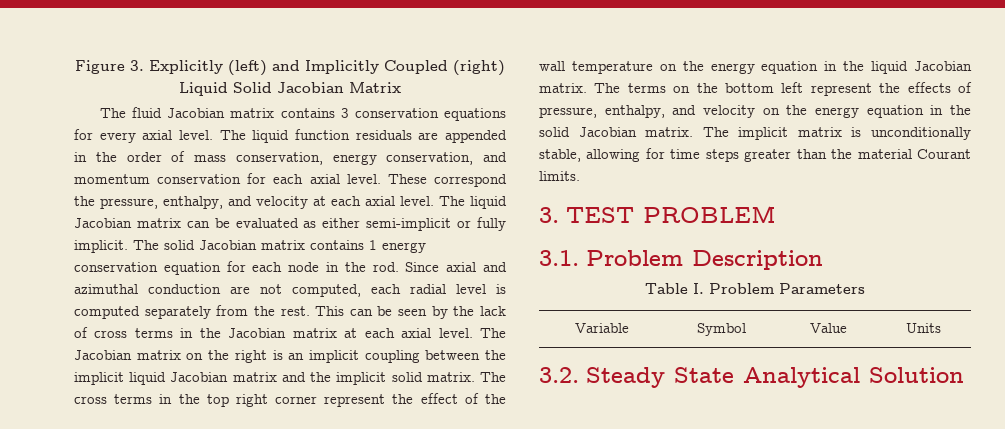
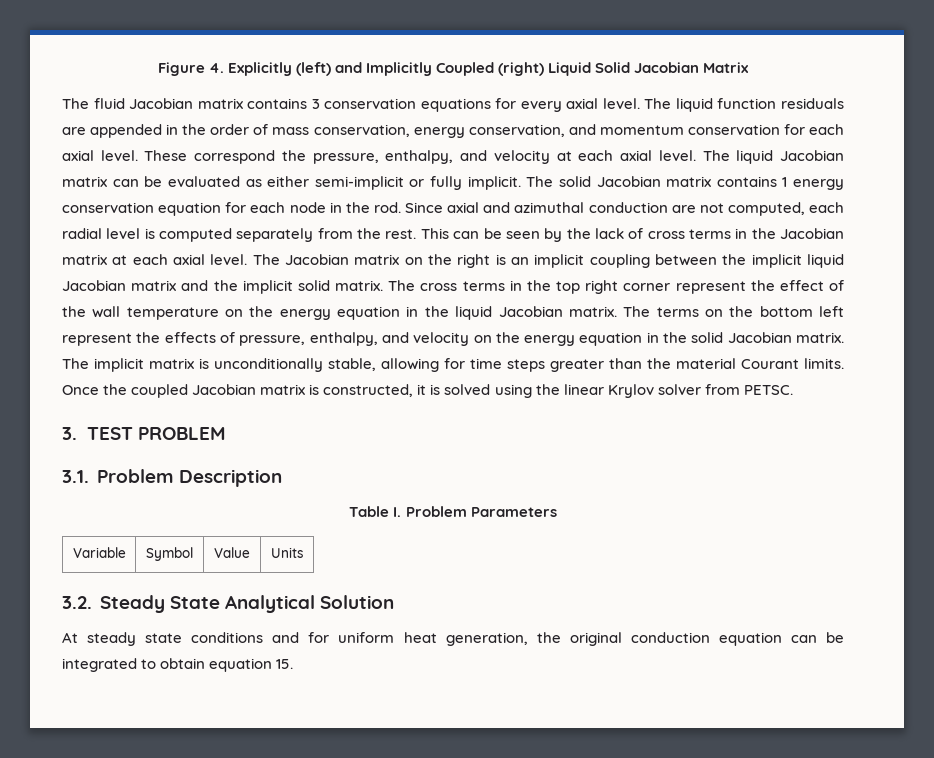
[130,60,144,71] 3. -> [208,63,224,73] 4.
(580, 176) none -> [62,384,793,398] Once the coupled Jacobian matrix is constructed, it is solved using the linear Krylov solver from PETSC.
(965, 375) none -> [62,632,844,646] [62,658,294,672] // At steady state conditions and for uniform heat generation, the original conduction equation can be integrated to obtain equation 15.

